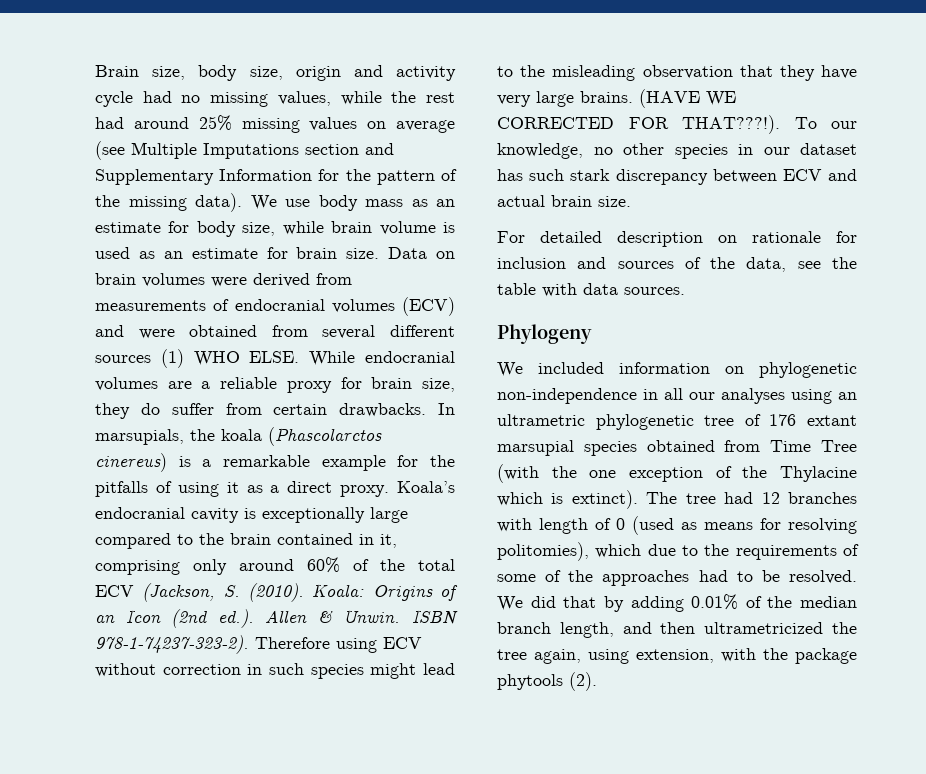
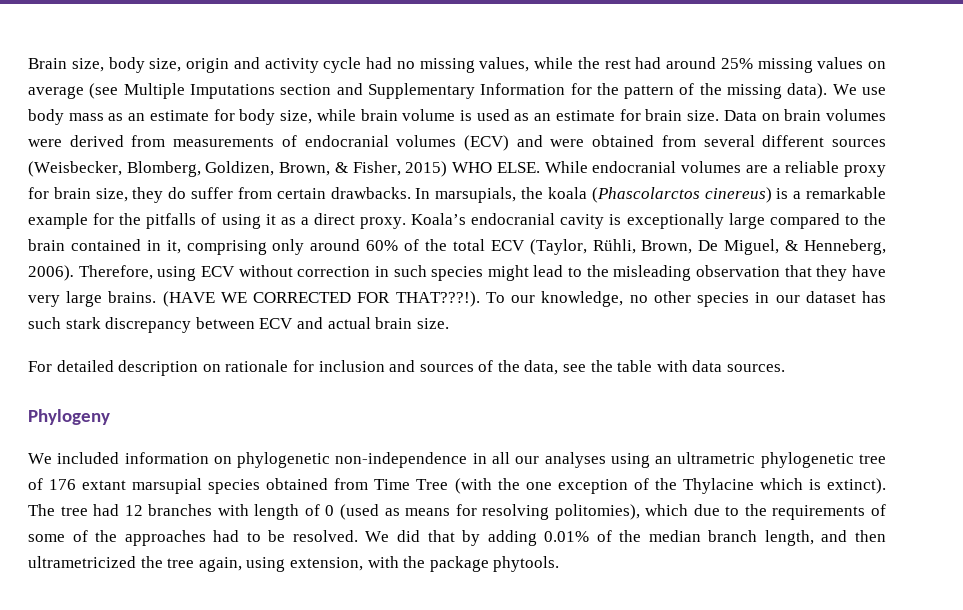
[160,349,184,368] (1) -> [28,161,448,177] (Weisbecker, Blomberg, Goldizen, Brown, & Fisher, 2015)
[142,583,458,602] [95,609,458,628] [95,635,330,654] (Jackson, S. (2010). Koala: Origins of an Icon (2nd ed.). Allen & Unwin. ISBN 978-1-74237-323-2). Therefore -> [529,239,887,255] [28,265,153,281] (Taylor, Rühli, Brown, De Miguel, & Henneberg, 2006). Therefore,
[497,672,597,691] phytools (2). -> [493,556,560,572] phytools.

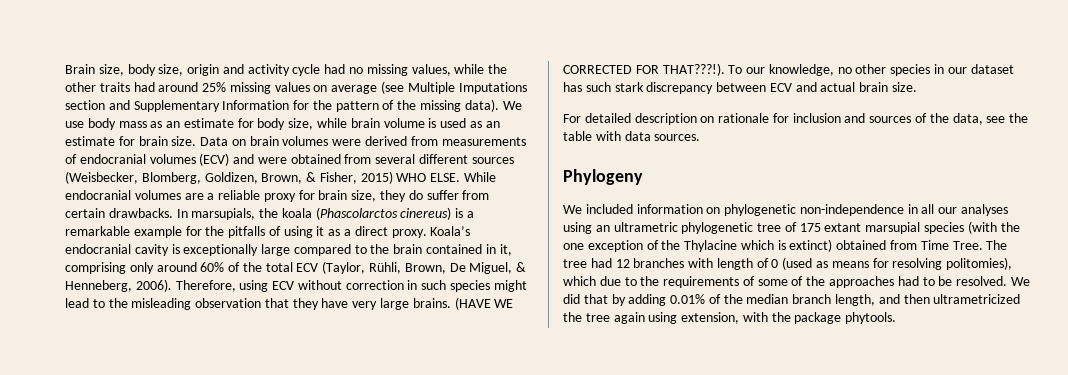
[604,59,631,69] rest -> [65,82,130,92] other traits
[49,479,77,490] 176 -> [799,223,821,232] 175
[266,478,449,490] obtained from Time Tree -> (965, 228) none
[826,478,886,494] extinct). -> [789,239,983,252] extinct) obtained from Time Tree.
[198,557,242,572] again, -> [613,312,645,324] again

